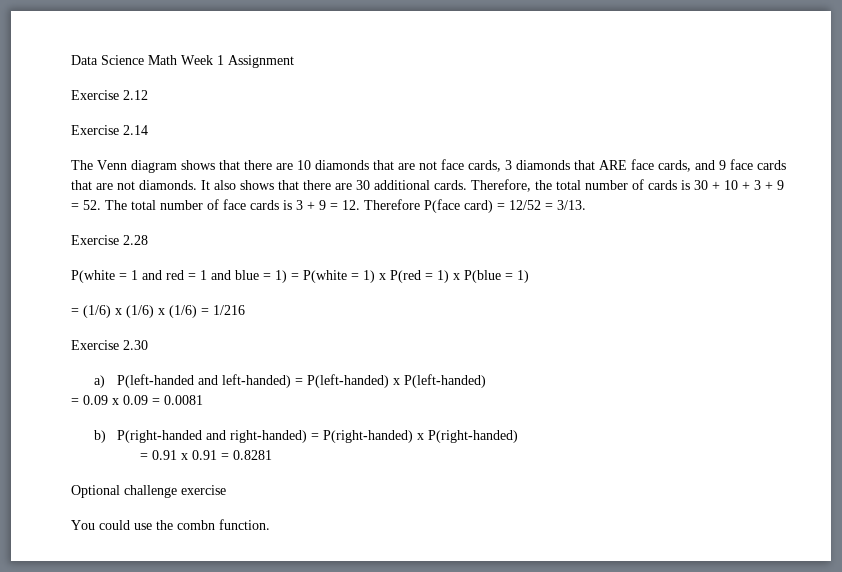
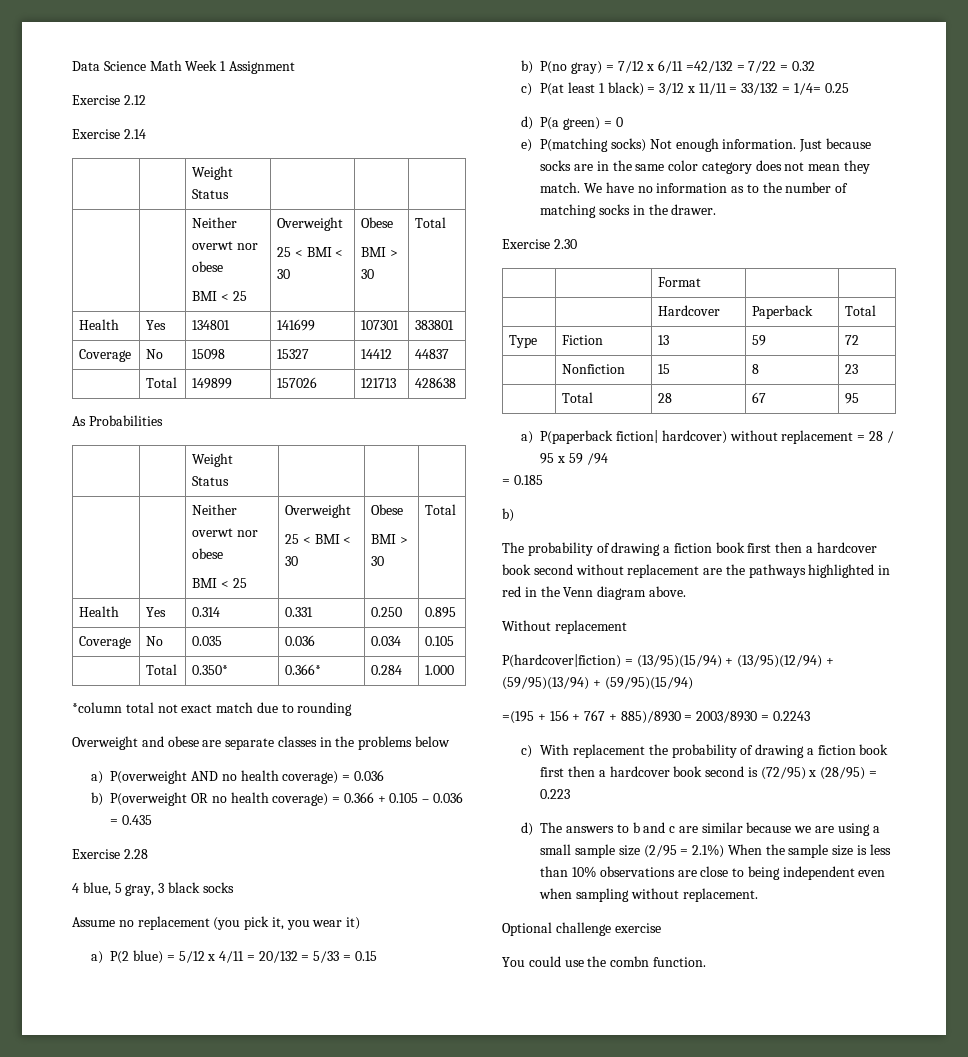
[71,159,786,173] [71,179,784,192] [71,199,586,213] [71,235,148,245] [71,270,529,283] [71,305,245,318] [71,340,148,350] [93,374,486,388] [71,395,203,405] [93,430,518,443] [139,450,272,460] // The Venn diagram shows that there are 10 diamonds that are not face cards, 3 diamonds that ARE face cards, and 9 face cards that are not diamonds. It also shows that there are 30 additional cards. Therefore, the total number of cards is 30 + 10 + 3 + 9 = 52. The total number of face cards is 3 + 9 = 12. Therefore P(face card) = 12/52 = 3/13. // Exercise 2.28 // P(white = 1 and red = 1 and blue = 1) = P(white = 1) x P(red = 1) x P(blue = 1) // = (1/6) x (1/6) x (1/6) = 1/216 // Exercise 2.30 // a) P(left-handed and left-handed) = P(left-handed) x P(left-handed) // = 0.09 x 0.09 = 0.0081 // b) P(right-handed and right-handed) = P(right-handed) x P(right-handed) // = 0.91 x 0.91 = 0.8281 -> [192,166,234,180] [192,189,230,199] [192,217,238,228] [192,241,258,250] [192,261,224,272] [192,291,247,301] [277,217,344,231] [277,247,344,257] [277,269,291,279] [361,217,394,228] [361,247,398,257] [361,269,375,279] [415,217,447,228] [79,319,120,330] [146,320,167,330] [192,320,231,330] [277,319,316,331] [361,320,400,330] [415,320,455,330] [79,349,132,362] [146,349,164,359] [192,349,226,360] [277,349,310,359] [361,349,393,359] [415,349,450,359] [146,377,178,388] [192,378,233,389] [277,377,318,388] [361,378,397,388] [415,377,457,388] [72,415,163,426] [192,453,234,467] [192,476,230,486] [192,504,238,515] [192,528,258,537] [192,548,224,559] [192,578,247,588] [285,504,352,518] [285,534,352,544] [285,556,299,566] [371,504,404,515] [371,534,408,544] [371,556,385,566] [425,504,457,515] [79,606,120,617] [146,607,167,617] [192,607,221,617] [285,607,314,617] [371,607,403,617] [425,607,457,618] [79,636,132,649] [146,636,164,646] [192,636,223,646] [285,635,316,646] [371,636,402,646] [425,636,455,646] [146,664,178,675] [192,665,229,675] [285,664,322,675] [371,665,403,675] [425,665,455,675] [72,702,353,716] [72,736,451,750] [91,770,384,784] [91,792,464,806] [110,815,153,825] [72,849,148,859] [72,882,234,896] [72,916,361,930] [91,950,377,964] [521,60,816,74] [521,82,849,96] [521,116,623,130] [521,138,871,152] [540,160,871,174] [540,182,849,193] [540,204,717,218] [502,239,577,249] [658,277,702,287] [658,305,721,316] [752,305,814,319] [845,305,877,316] [509,335,538,348] [562,335,604,345] [658,335,670,345] [752,335,767,346] [845,335,860,345] [562,364,626,374] [658,364,671,374] [752,364,760,374] [845,364,859,374] [562,392,594,403] [658,393,673,403] [752,392,767,403] [845,393,860,404] [521,430,894,444] [540,453,608,465] [502,475,543,485] [502,508,514,522] [502,542,877,556] [502,564,891,578] [502,586,686,600] [502,620,627,634] [502,654,834,668] [502,677,693,690] [502,710,810,724] [521,744,889,758] [540,766,878,780] [540,789,571,799] [521,822,880,836] [540,844,891,858] [540,866,886,880] [539,888,758,902] // | | Weight Status | | | // | | Neither overwt nor obese // BMI < 25 | Overweight // 25 < BMI < 30 | Obese // BMI > 30 | Total // Health | Yes | 134801 | 141699 | 107301 | 383801 // Coverage | No | 15098 | 15327 | 14412 | 44837 // | Total | 149899 | 157026 | 121713 | 428638 // As Probabilities // | | Weight Status | | | // | | Neither overwt nor obese // BMI < 25 | Overweight // 25 < BMI < 30 | Obese // BMI > 30 | Total // Health | Yes | 0.314 | 0.331 | 0.250 | 0.895 // Coverage | No | 0.035 | 0.036 | 0.034 | 0.105 // | Total | 0.350* | 0.366* | 0.284 | 1.000 // *column total not exact match due to rounding // Overweight and obese are separate classes in the problems below // a) P(overweight AND no health coverage) = 0.036 // b) P(overweight OR no health coverage) = 0.366 + 0.105 – 0.036 = 0.435 // Exercise 2.28 // 4 blue, 5 gray, 3 black socks // Assume no replacement (you pick it, you wear it) // a) P(2 blue) = 5/12 x 4/11 = 20/132 = 5/33 = 0.15 // b) P(no gray) = 7/12 x 6/11 =42/132 = 7/22 = 0.32 // c) P(at least 1 black) = 3/12 x 11/11 = 33/132 = 1/4= 0.25 // d) P(a green) = 0 // e) P(matching socks) Not enough information. Just because socks are in the same color category does not mean they match. We have no information as to the number of matching socks in the drawer. // Exercise 2.30 // | | Format | | // | | Hardcover | Paperback | Total // Type | Fiction | 13 | 59 | 72 // | Nonfiction | 15 | 8 | 23 // | Total | 28 | 67 | 95 // a) P(paperback fiction| hardcover) without replacement = 28 / 95 x 59 /94 // = 0.185 // b) // The probability of drawing a fiction book first then a hardcover book second without replacement are the pathways highlighted in red in the Venn diagram above. // Without replacement // P(hardcover|fiction) = (13/95)(15/94) + (13/95)(12/94) + (59/95)(13/94) + (59/95)(15/94) // =(195 + 156 + 767 + 885)/8930 = 2003/8930 = 0.2243 // c) With replacement the probability of drawing a fiction book first then a hardcover book second is (72/95) x (28/95) = 0.223 // d) The answers to b and c are similar because we are using a small sample size (2/95 = 2.1%) When the sample size is less than 10% observations are close to being independent even when sampling without replacement.

